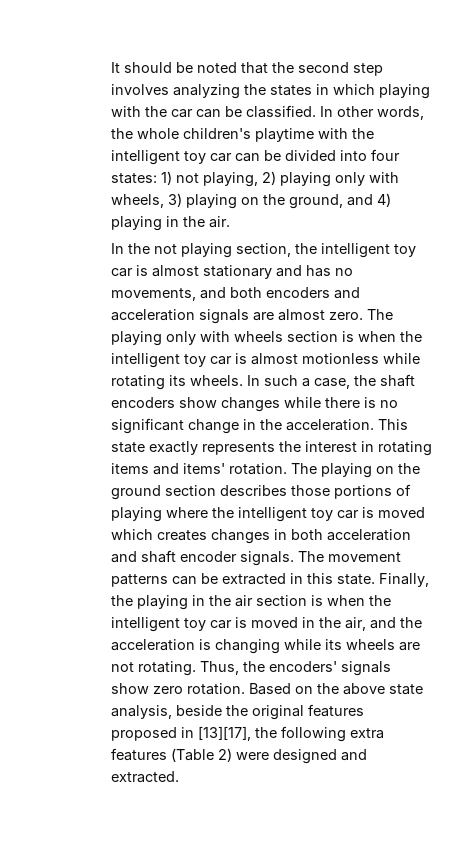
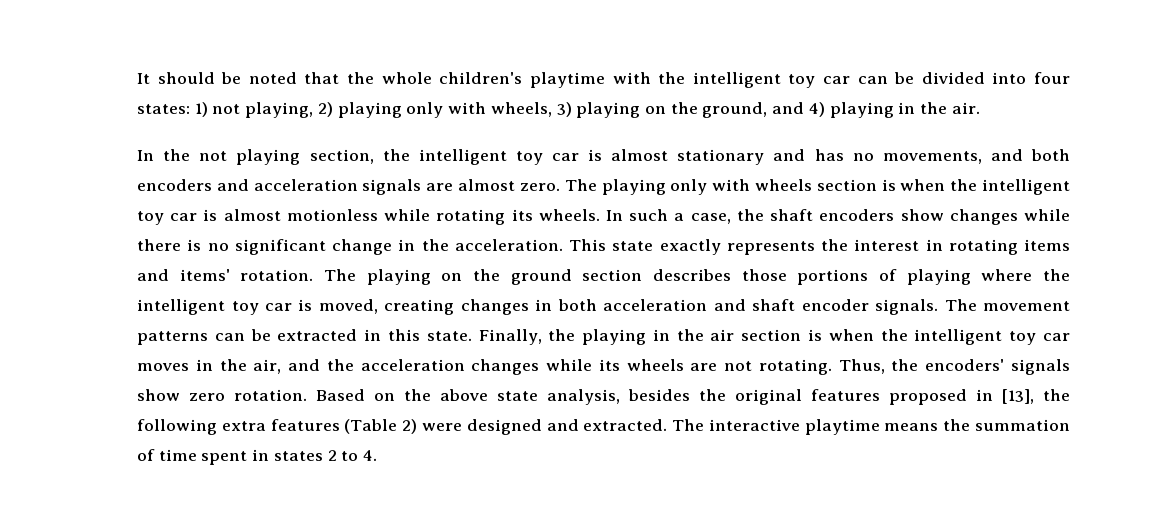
[298,62,384,76] [111,84,431,99] [111,105,425,120] [111,128,134,139] second step involves analyzing the states in which playing with the car can be classified. In other words, the -> (375, 78) none
[378,507,426,518] [111,529,208,541] moved which creates -> [318,299,455,315] moved, creating
[235,617,299,628] is moved -> [137,363,190,371] moves
[199,639,281,654] is changing -> [471,359,540,375] changes
[176,705,223,716] beside -> [628,389,691,401] besides
[198,726,252,741] [13][17], -> [1002,389,1035,404] [13],
(180, 777) none -> [672,419,1070,435] [137,449,378,465] The interactive playtime means the summation of time spent in states 2 to 4.

